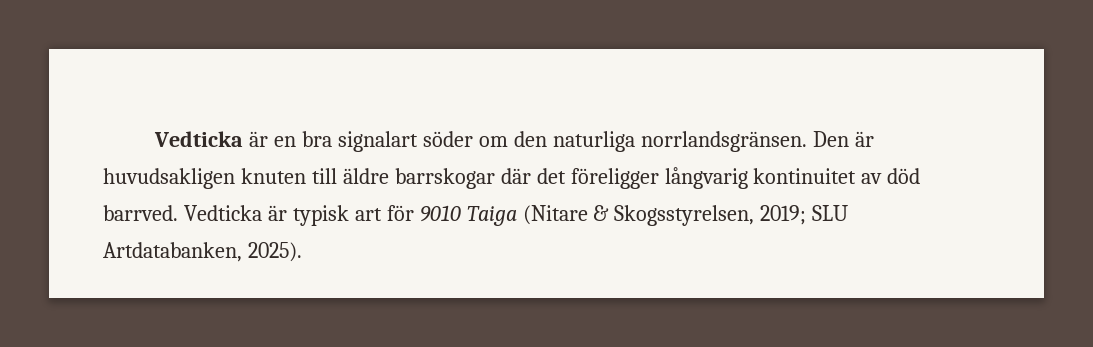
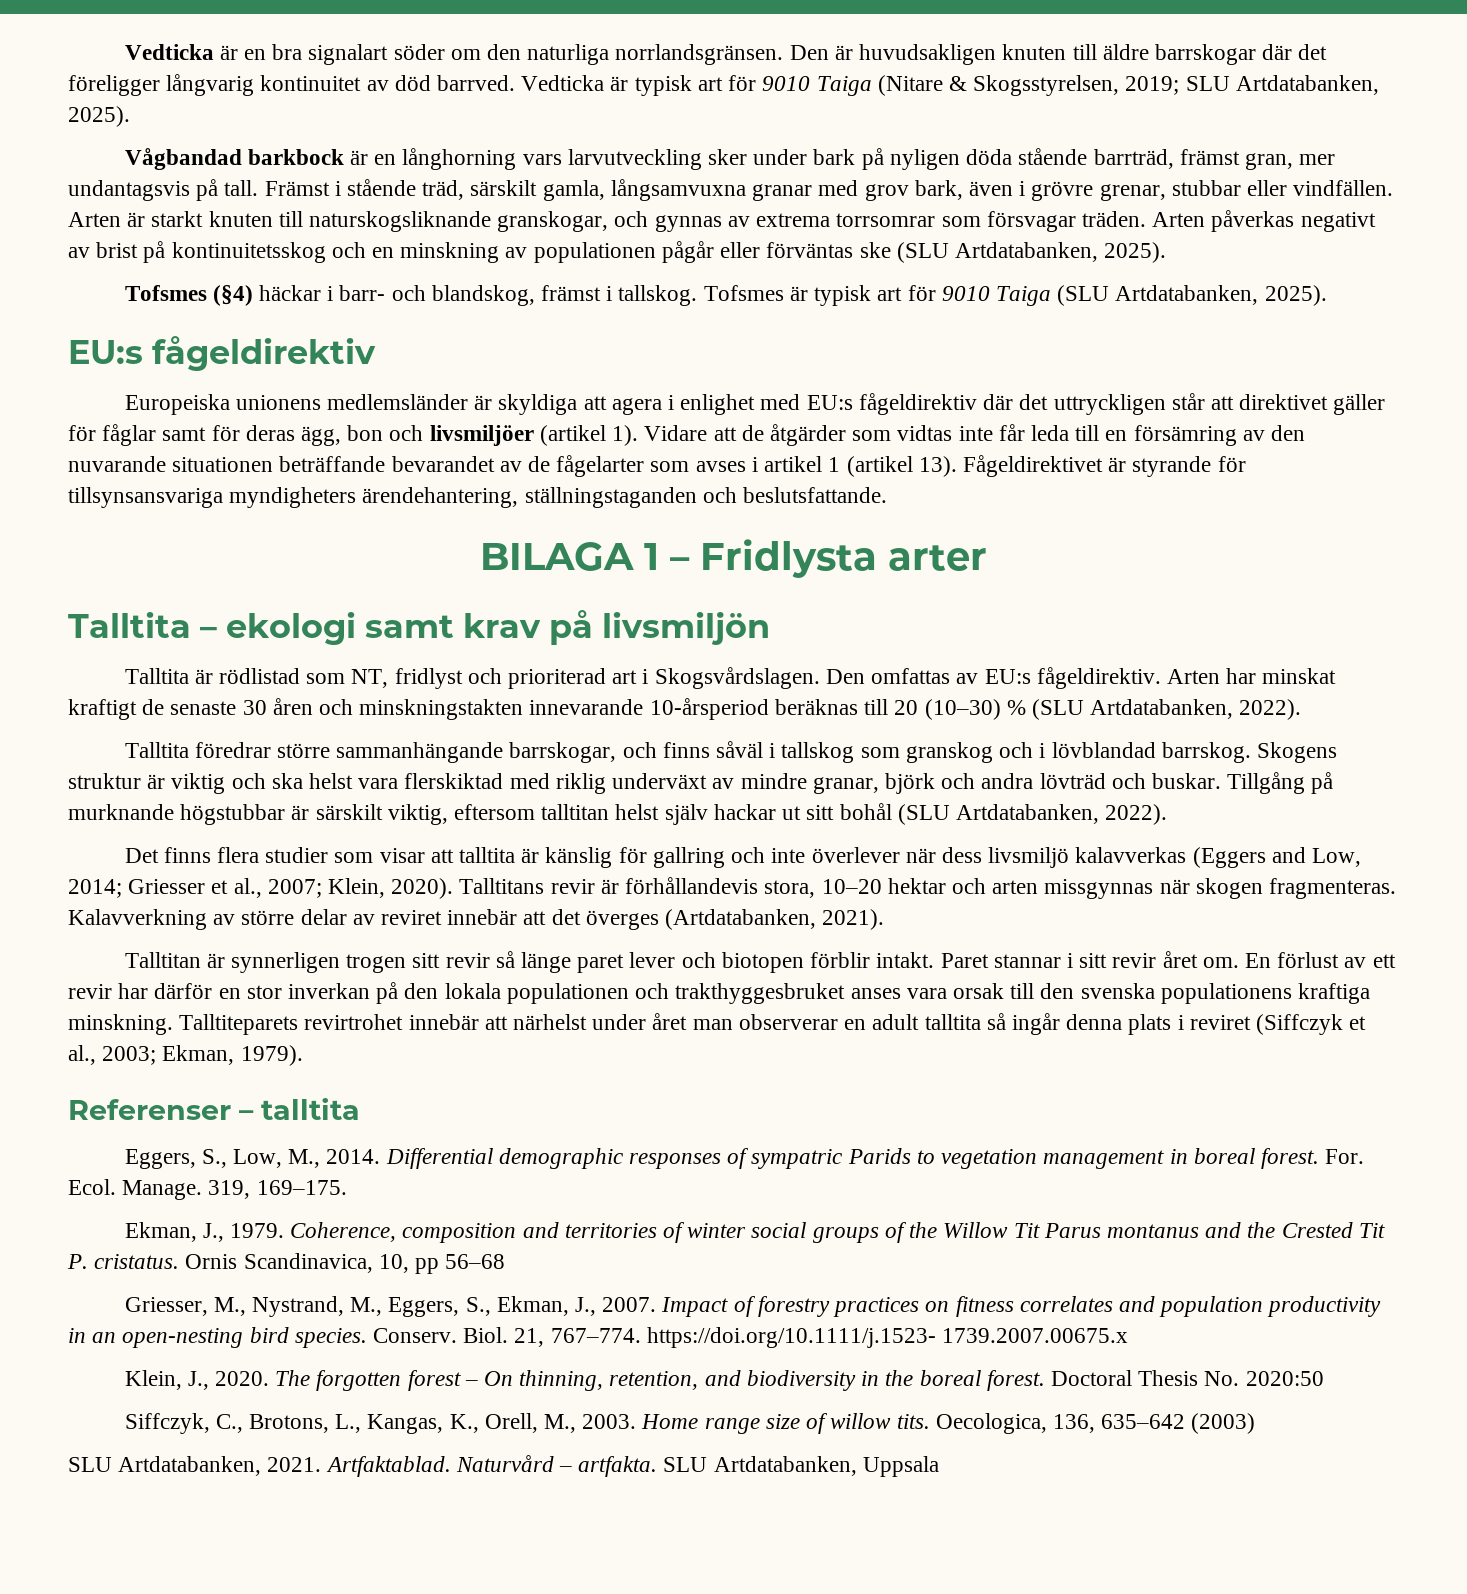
(302, 252) none -> [124,148,1336,170] [68,179,1394,201] [68,210,1376,232] [68,241,1167,263] [124,285,1327,306] [68,336,377,371] [124,393,1386,415] [68,424,1306,446] [68,455,1246,477] [68,487,888,508] [480,539,987,578] [68,610,771,645] [124,667,1337,689] [68,698,1302,720] [124,741,1337,763] [68,772,1334,794] [68,803,1168,825] [124,847,1361,868] [68,877,1396,899] [68,909,885,930] [124,951,1396,973] [68,982,1370,1004] [68,1013,1367,1035] [68,1045,303,1066] [68,1098,360,1120] [124,1148,1365,1169] [68,1179,347,1200] [124,1222,1385,1243] [67,1253,506,1274] [124,1296,1382,1317] [68,1327,1129,1348] [124,1370,1324,1391] [124,1413,1256,1434] [68,1455,939,1477] // Vågbandad barkbock är en långhorning vars larvutveckling sker under bark på nyligen döda stående barrträd, främst gran, mer undantagsvis på tall. Främst i stående träd, särskilt gamla, långsamvuxna granar med grov bark, även i grövre grenar, stubbar eller vindfällen. Arten är starkt knuten till naturskogsliknande granskogar, och gynnas av extrema torrsomrar som försvagar träden. Arten påverkas negativt av brist på kontinuitetsskog och en minskning av populationen pågår eller förväntas ske (SLU Artdatabanken, 2025). // Tofsmes (§4) häckar i barr- och blandskog, främst i tallskog. Tofsmes är typisk art för 9010 Taiga (SLU Artdatabanken, 2025). // EU:s fågeldirektiv // Europeiska unionens medlemsländer är skyldiga att agera i enlighet med EU:s fågeldirektiv där det uttryckligen står att direktivet gäller för fåglar samt för deras ägg, bon och livsmiljöer (artikel 1). Vidare att de åtgärder som vidtas inte får leda till en försämring av den nuvarande situationen beträffande bevarandet av de fågelarter som avses i artikel 1 (artikel 13). Fågeldirektivet är styrande för tillsynsansvariga myndigheters ärendehantering, ställningstaganden och beslutsfattande. // BILAGA 1 – Fridlysta arter // Talltita – ekologi samt krav på livsmiljön // Talltita är rödlistad som NT, fridlyst och prioriterad art i Skogsvårdslagen. Den omfattas av EU:s fågeldirektiv. Arten har minskat kraftigt de senaste 30 åren och minskningstakten innevarande 10-årsperiod beräknas till 20 (10–30) % (SLU Artdatabanken, 2022). // Talltita föredrar större sammanhängande barrskogar, och finns såväl i tallskog som granskog och i lövblandad barrskog. Skogens struktur är viktig och ska helst vara flerskiktad med riklig underväxt av mindre granar, björk och andra lövträd och buskar. Tillgång på murknande högstubbar är särskilt viktig, eftersom talltitan helst själv hackar ut sitt bohål (SLU Artdatabanken, 2022). // Det finns flera studier som visar att talltita är känslig för gallring och inte överlever när dess livsmiljö kalavverkas (Eggers and Low, 2014; Griesser et al., 2007; Klein, 2020). Talltitans revir är förhållandevis stora, 10–20 hektar och arten missgynnas när skogen fragmenteras. Kalavverkning av större delar av reviret innebär att det överges (Artdatabanken, 2021). // Talltitan är synnerligen trogen sitt revir så länge paret lever och biotopen förblir intakt. Paret stannar i sitt revir året om. En förlust av ett revir har därför en stor inverkan på den lokala populationen och trakthyggesbruket anses vara orsak till den svenska populationens kraftiga minskning. Talltiteparets revirtrohet innebär att närhelst under året man observerar en adult talltita så ingår denna plats i reviret (Siffczyk et al., 2003; Ekman, 1979). // Referenser – talltita // Eggers, S., Low, M., 2014. Differential demographic responses of sympatric Parids to vegetation management in boreal forest. For. Ecol. Manage. 319, 169–175. // Ekman, J., 1979. Coherence, composition and territories of winter social groups of the Willow Tit Parus montanus and the Crested Tit P. cristatus. Ornis Scandinavica, 10, pp 56–68 // Griesser, M., Nystrand, M., Eggers, S., Ekman, J., 2007. Impact of forestry practices on fitness correlates and population productivity in an open-nesting bird species. Conserv. Biol. 21, 767–774. https://doi.org/10.1111/j.1523- 1739.2007.00675.x // Klein, J., 2020. The forgotten forest – On thinning, retention, and biodiversity in the boreal forest. Doctoral Thesis No. 2020:50 // Siffczyk, C., Brotons, L., Kangas, K., Orell, M., 2003. Home range size of willow tits. Oecologica, 136, 635–642 (2003) // SLU Artdatabanken, 2021. Artfaktablad. Naturvård – artfakta. SLU Artdatabanken, Uppsala

